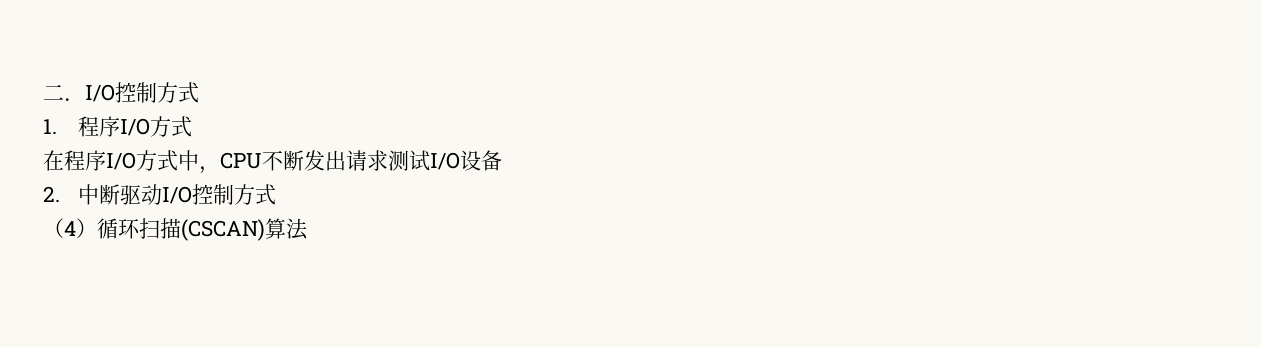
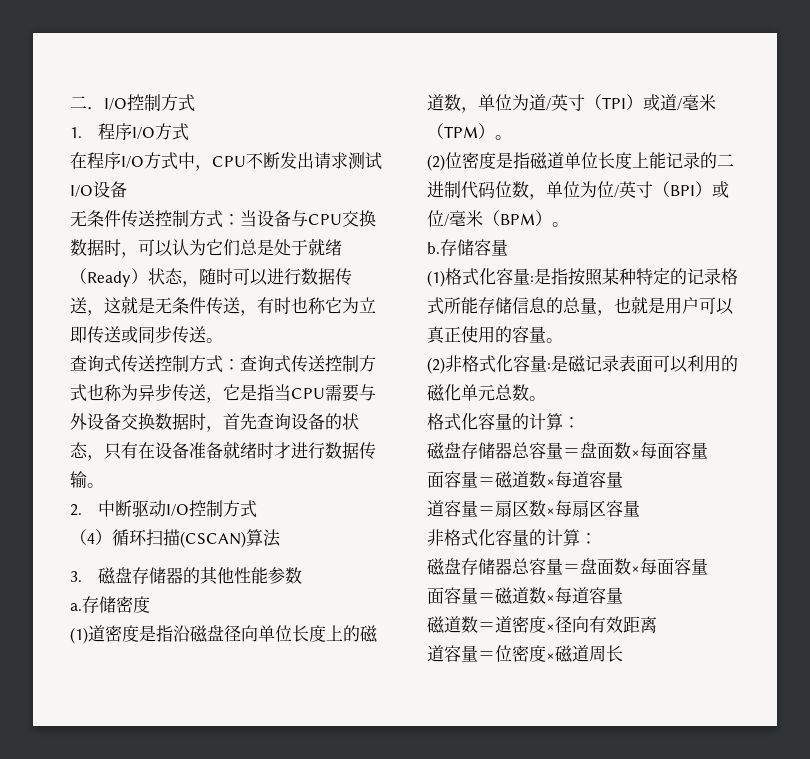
(502, 160) none -> [70,210,376,228] [70,238,342,258] [70,268,352,287] [70,296,376,316] [70,325,223,344] [70,355,376,373] [70,383,376,403] [70,413,359,432] [70,441,376,461] [70,471,104,488] // 无条件传送控制方式：当设备与CPU交换数据时，可以认为它们总是处于就绪（Ready）状态，随时可以进行数据传送，这就是无条件传送，有时也称它为立即传送或同步传送。 // 查询式传送控制方式：查询式传送控制方式也称为异步传送，它是指当CPU需要与外设备交换数据时，首先查询设备的状态，只有在设备准备就绪时才进行数据传输。
(308, 229) none -> [70,566,302,585] [70,596,150,613] [70,625,378,644] [427,94,716,113] [427,123,512,140] [427,152,734,171] [427,181,729,200] [427,210,569,227] [427,239,508,256] [427,268,738,287] [427,296,734,316] [427,326,563,344] [427,355,738,374] [427,384,546,402] [427,413,580,431] [427,442,708,460] [427,471,623,489] [427,500,640,517] [427,529,597,547] [427,558,708,576] [427,587,623,605] [427,616,657,634] [427,645,623,663] // 3.磁盘存储器的其他性能参数 // a.存储密度 // (1)道密度是指沿磁盘径向单位长度上的磁道数，单位为道/英寸（TPI）或道/毫米（TPM）。 // (2)位密度是指磁道单位长度上能记录的二进制代码位数，单位为位/英寸（BPI）或位/毫米（BPM）。 // b.存储容量 // (1)格式化容量:是指按照某种特定的记录格式所能存储信息的总量，也就是用户可以真正使用的容量。 // (2)非格式化容量:是磁记录表面可以利用的磁化单元总数。 // 格式化容量的计算： // 磁盘存储器总容量＝盘面数×每面容量 // 面容量＝磁道数×每道容量 // 道容量＝扇区数×每扇区容量 // 非格式化容量的计算： // 磁盘存储器总容量＝盘面数×每面容量 // 面容量＝磁道数×每道容量 // 磁道数＝道密度×径向有效距离 // 道容量＝位密度×磁道周长

